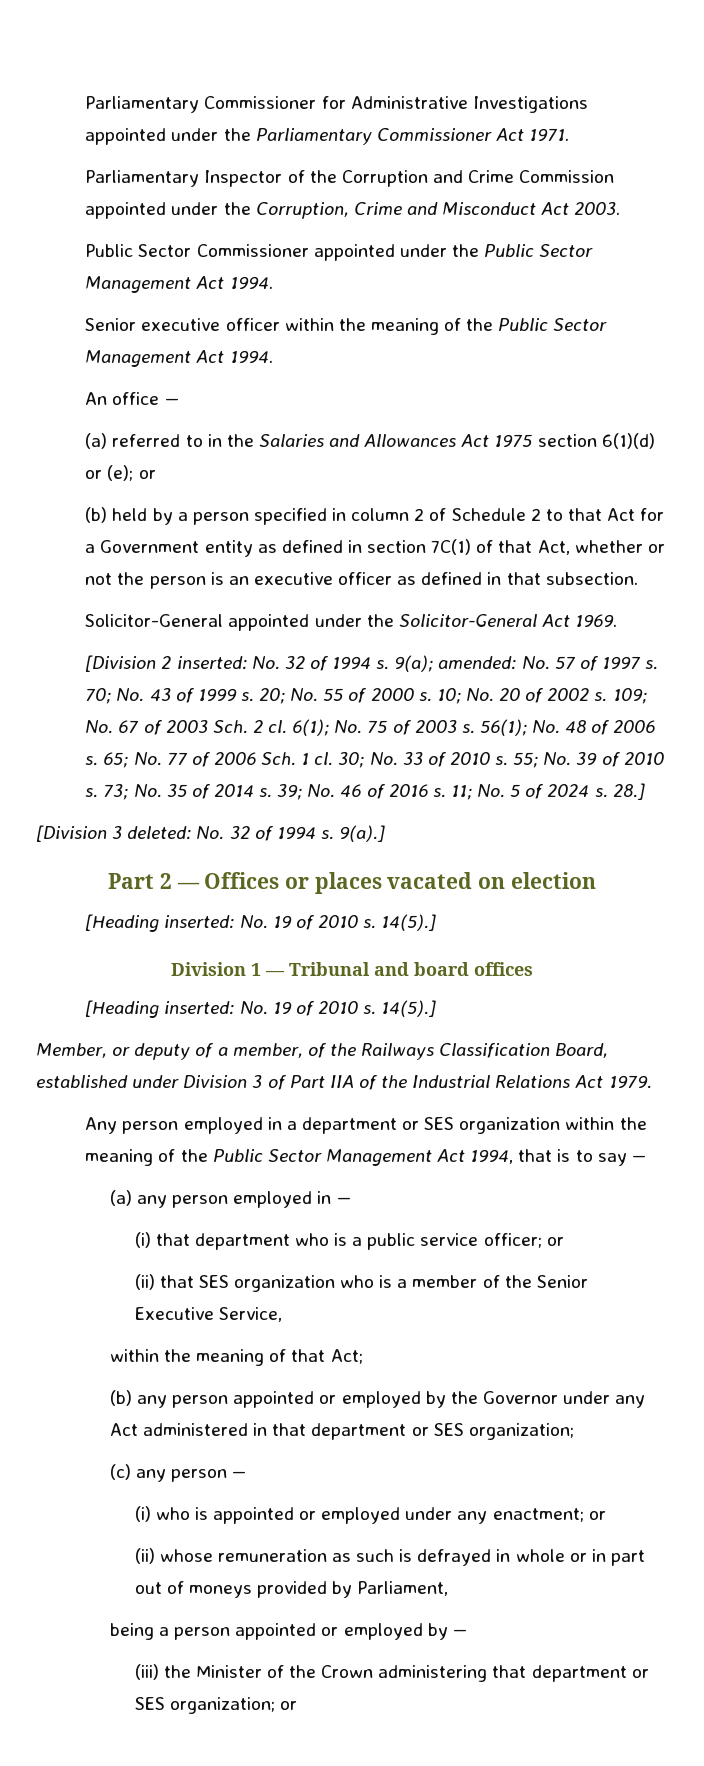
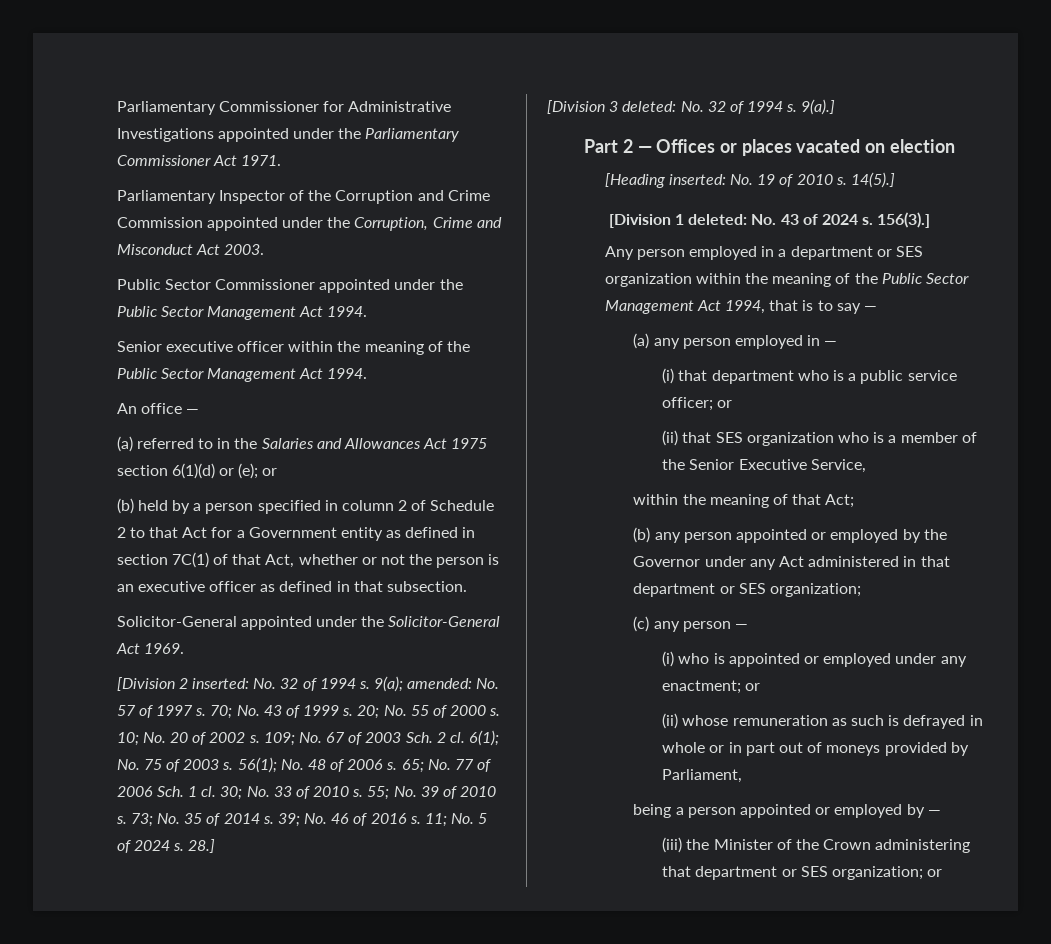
[171,962,533,976] [85,1000,437,1018] [36,1043,609,1060] [36,1075,652,1090] Division 1 — Tribunal and board offices // [Heading inserted: No. 19 of 2010 s. 14(5).] // Member, or deputy of a member, of the Railways Classification Board, established under Division 3 of Part IIA of the Industrial Relations Act 1979. -> [608,212,931,228] [Division 1 deleted: No. 43 of 2024 s. 156(3).]

